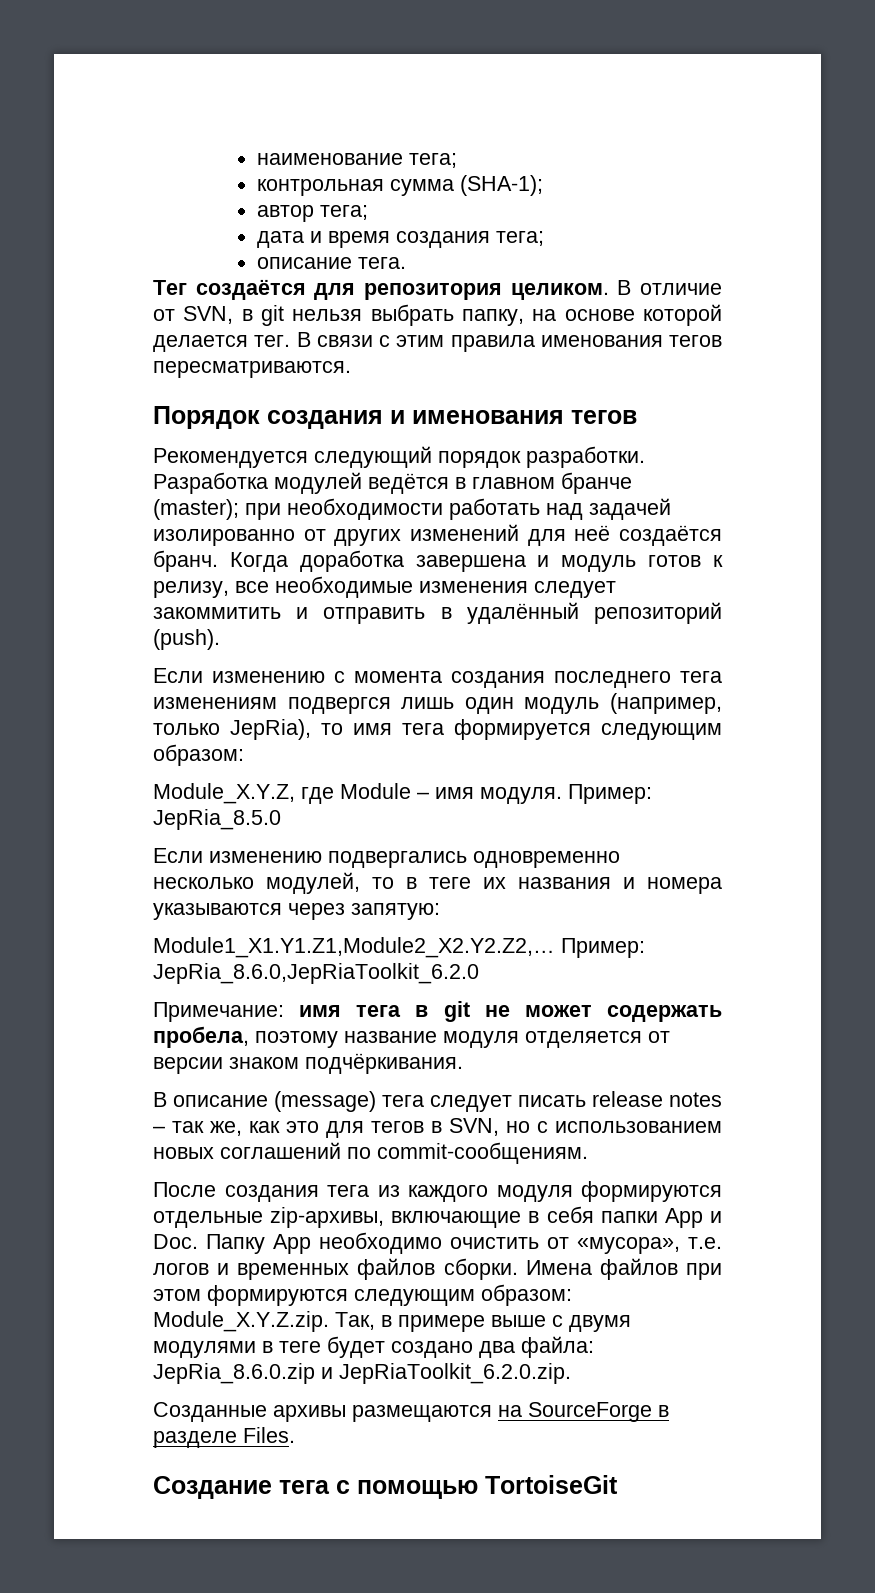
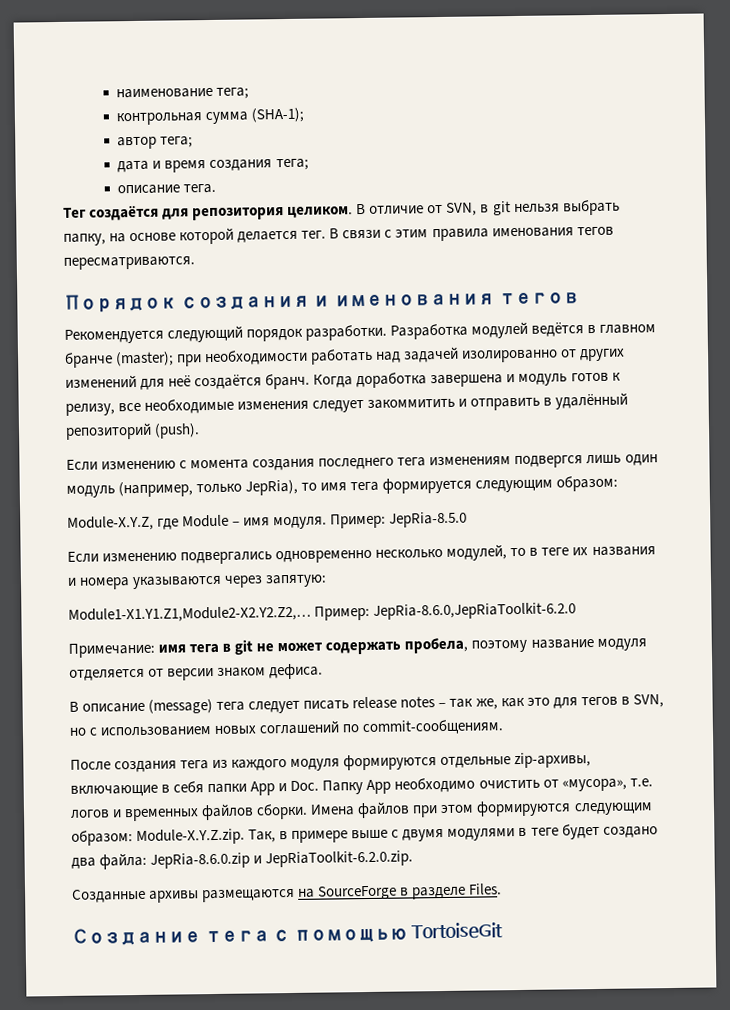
[153,783,295,804] Module_X.Y.Z, -> [67,515,154,531] Module-X.Y.Z,
[153,809,281,830] JepRia_8.5.0 -> [389,511,468,528] JepRia-8.5.0
[153,937,645,958] [153,963,479,984] Module1_X1.Y1.Z1,Module2_X2.Y2.Z2,… Пример: JepRia_8.6.0,JepRiaToolkit_6.2.0 -> [68,602,577,623] Module1-X1.Y1.Z1,Module2-X2.Y2.Z2,… Пример: JepRia-8.6.0,JepRiaToolkit-6.2.0
[305,1053,463,1074] подчёркивания. -> [269,663,324,680] дефиса.
[153,1311,329,1332] Module_X.Y.Z.zip. -> [136,828,246,846] Module-X.Y.Z.zip.
[153,1363,571,1384] JepRia_8.6.0.zip и JepRiaToolkit_6.2.0.zip. -> [150,850,414,869] JepRia-8.6.0.zip и JepRiaToolkit-6.2.0.zip.

